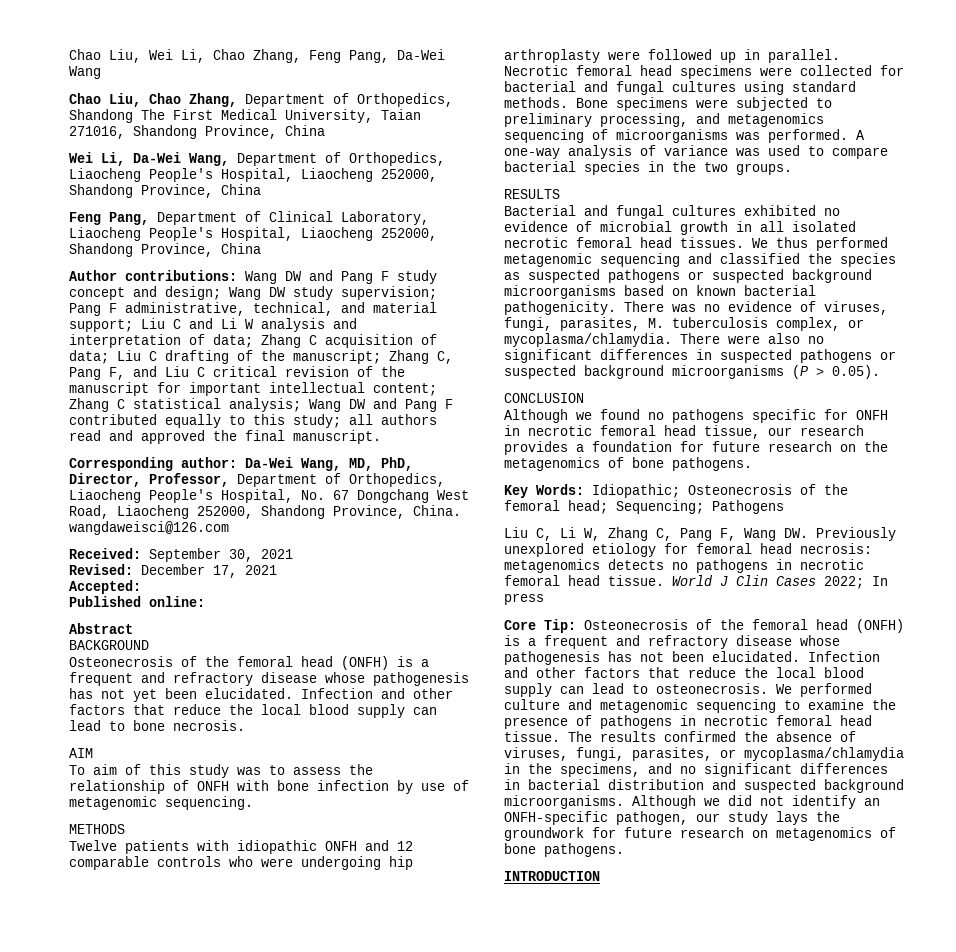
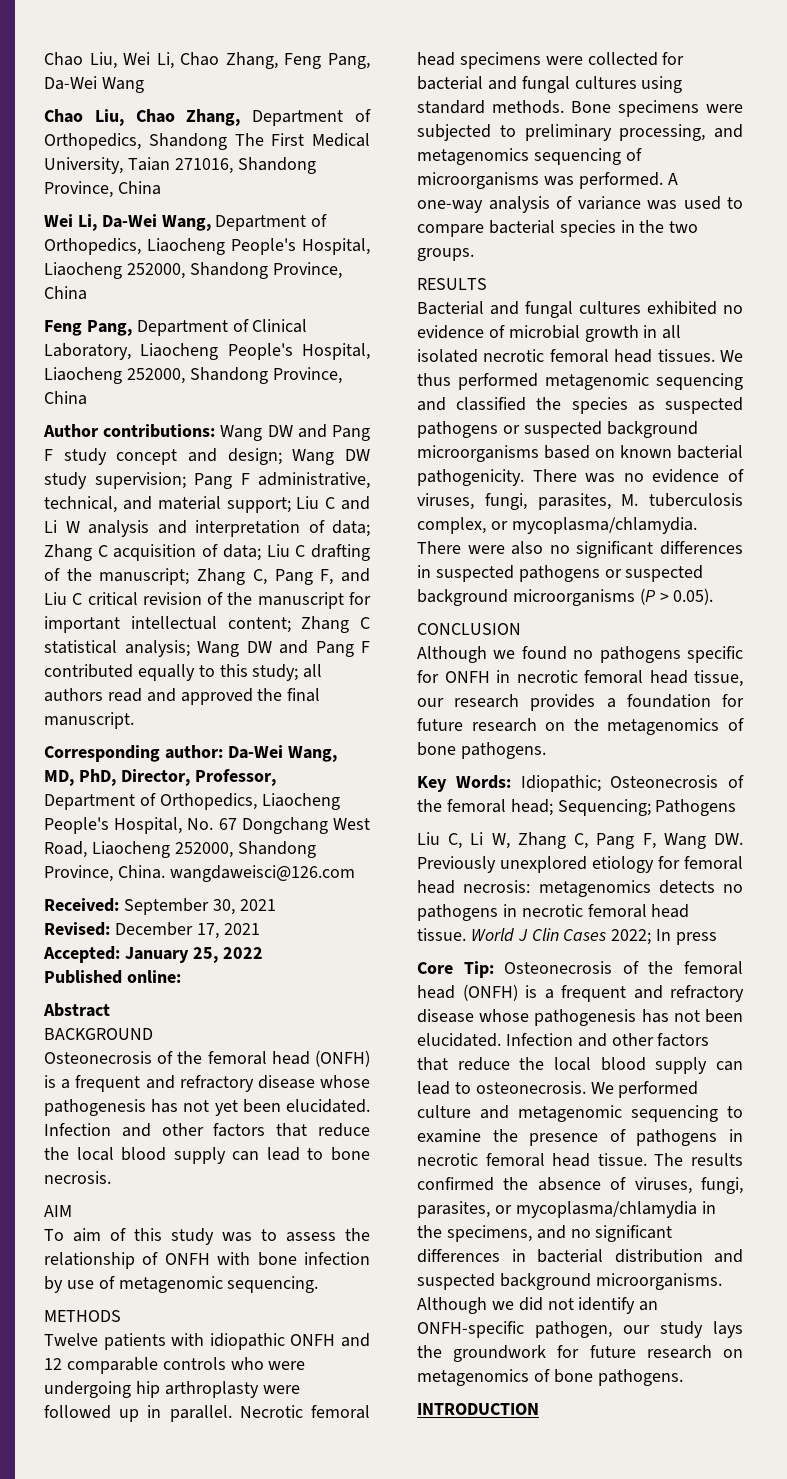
(141, 587) none -> [124,947,263,963] January 25, 2022

